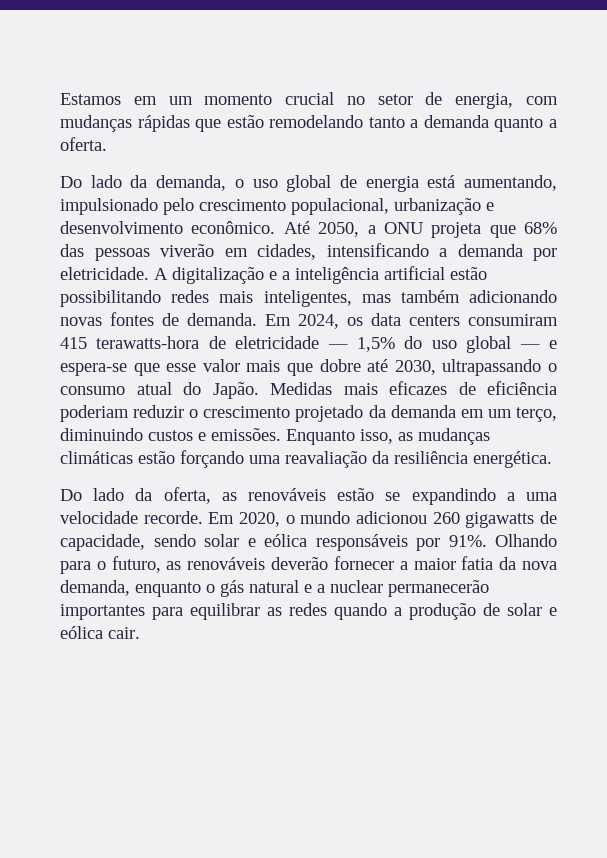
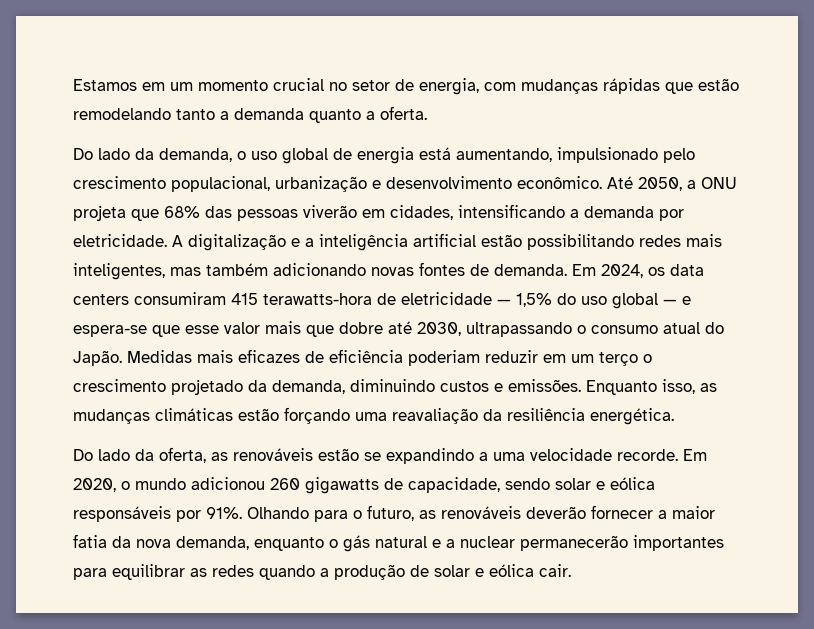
(185, 411) none -> [543,352,638,366] em um terço
[390,405,557,422] demanda em um terço, -> [272,380,345,394] demanda,

